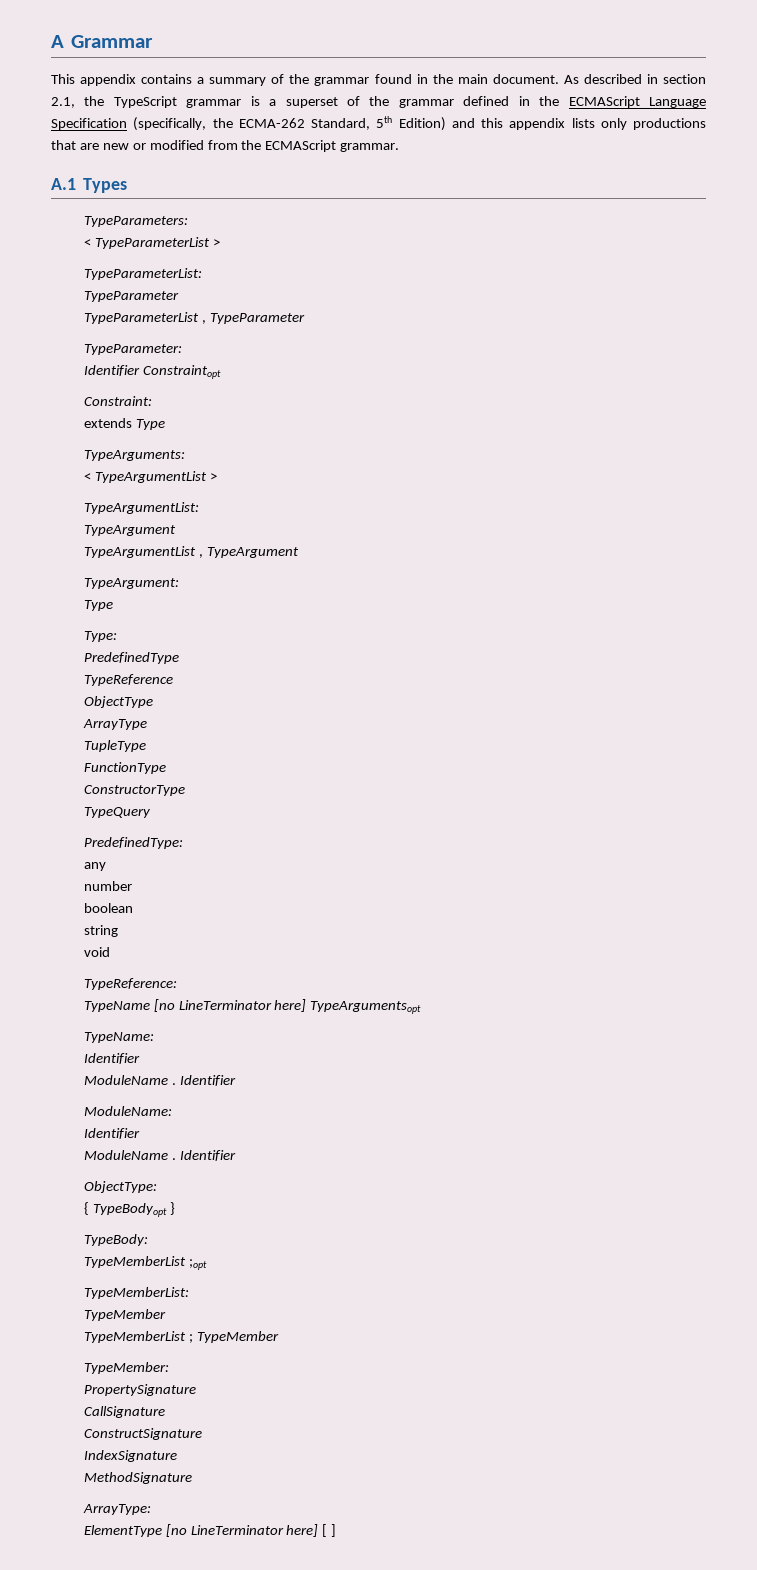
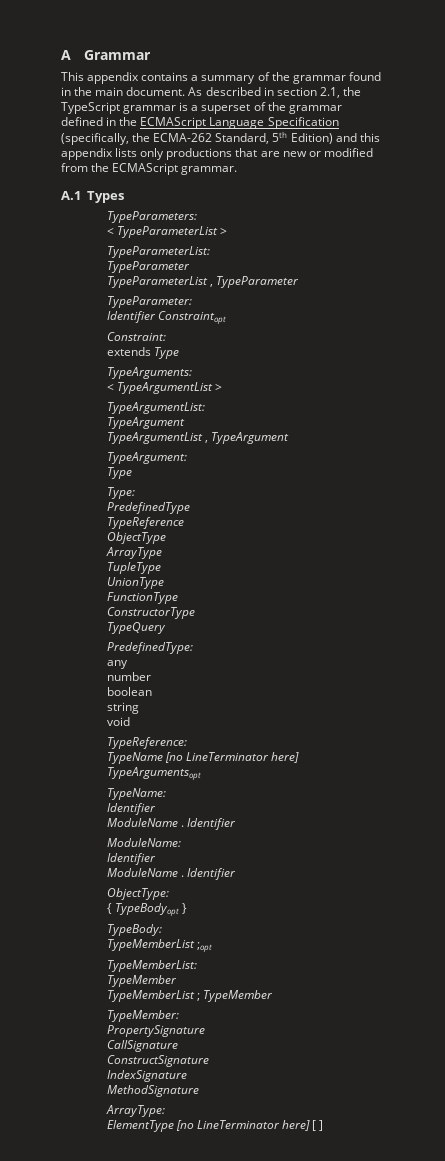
(146, 746) none -> [106,577,164,589] // UnionType

